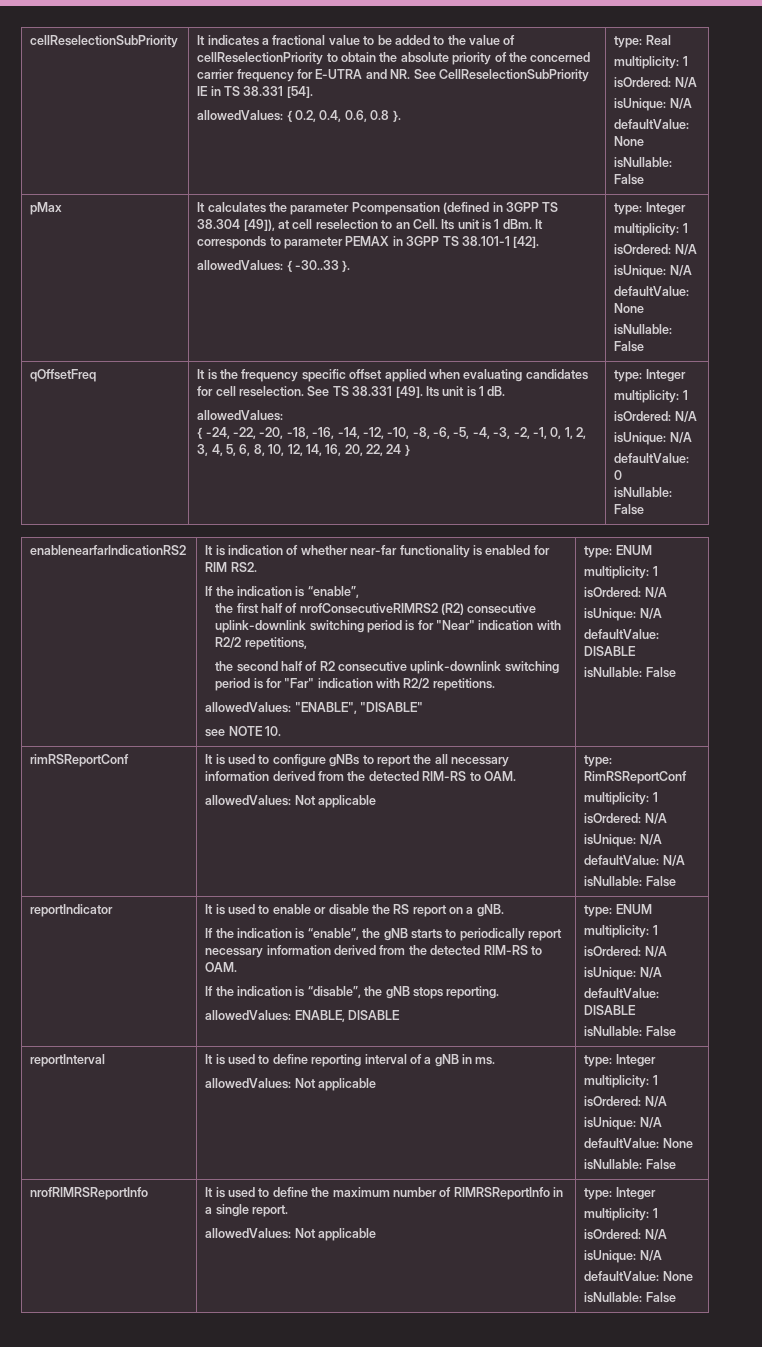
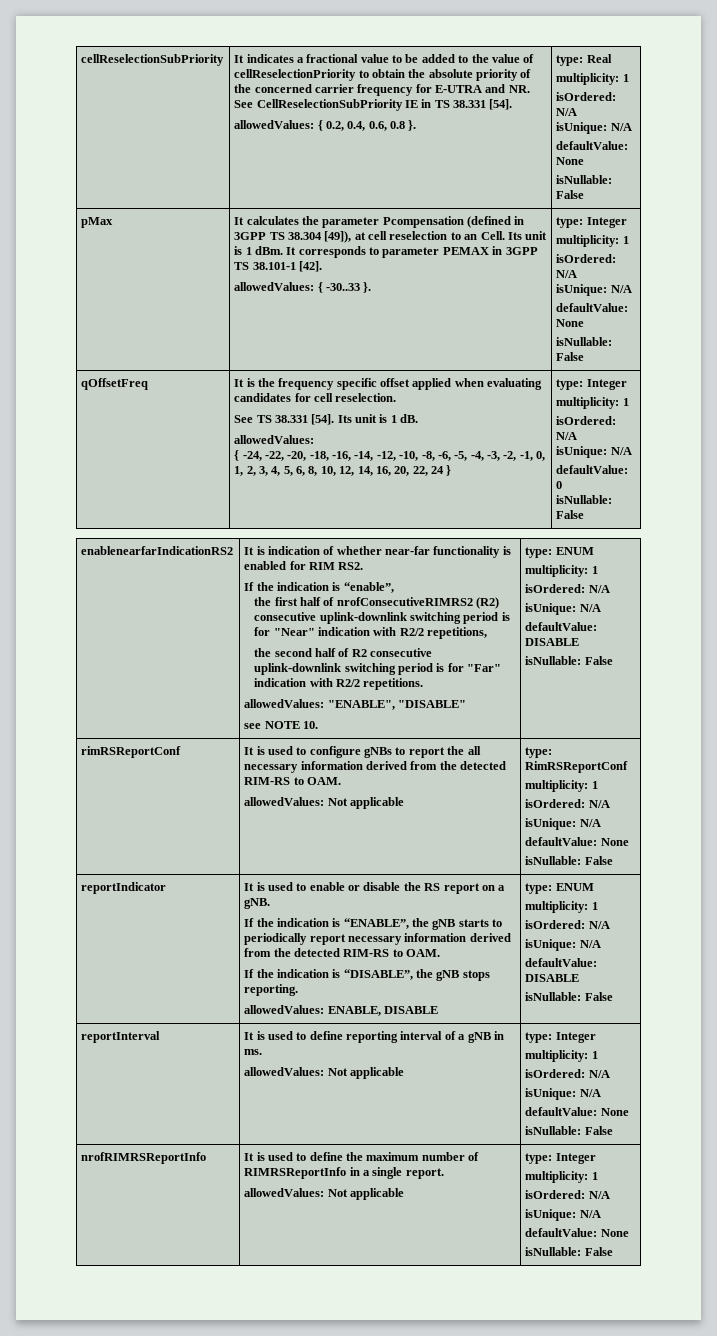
(305, 391) none -> (397, 397) //
[395,386,423,398] [49]. -> [311,414,335,425] [54].
[584,855,685,866] defaultValue: N/A -> [525,837,629,846] defaultValue: None
[307,928,359,940] “enable”, -> [343,918,409,929] “ENABLE”,
[307,986,361,998] “disable”, -> [343,969,413,980] “DISABLE”,

